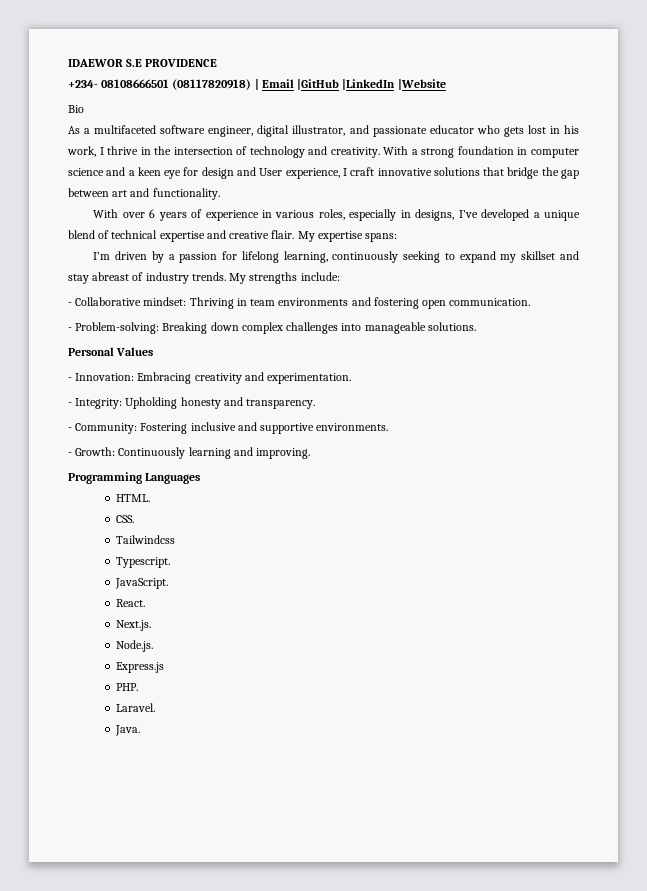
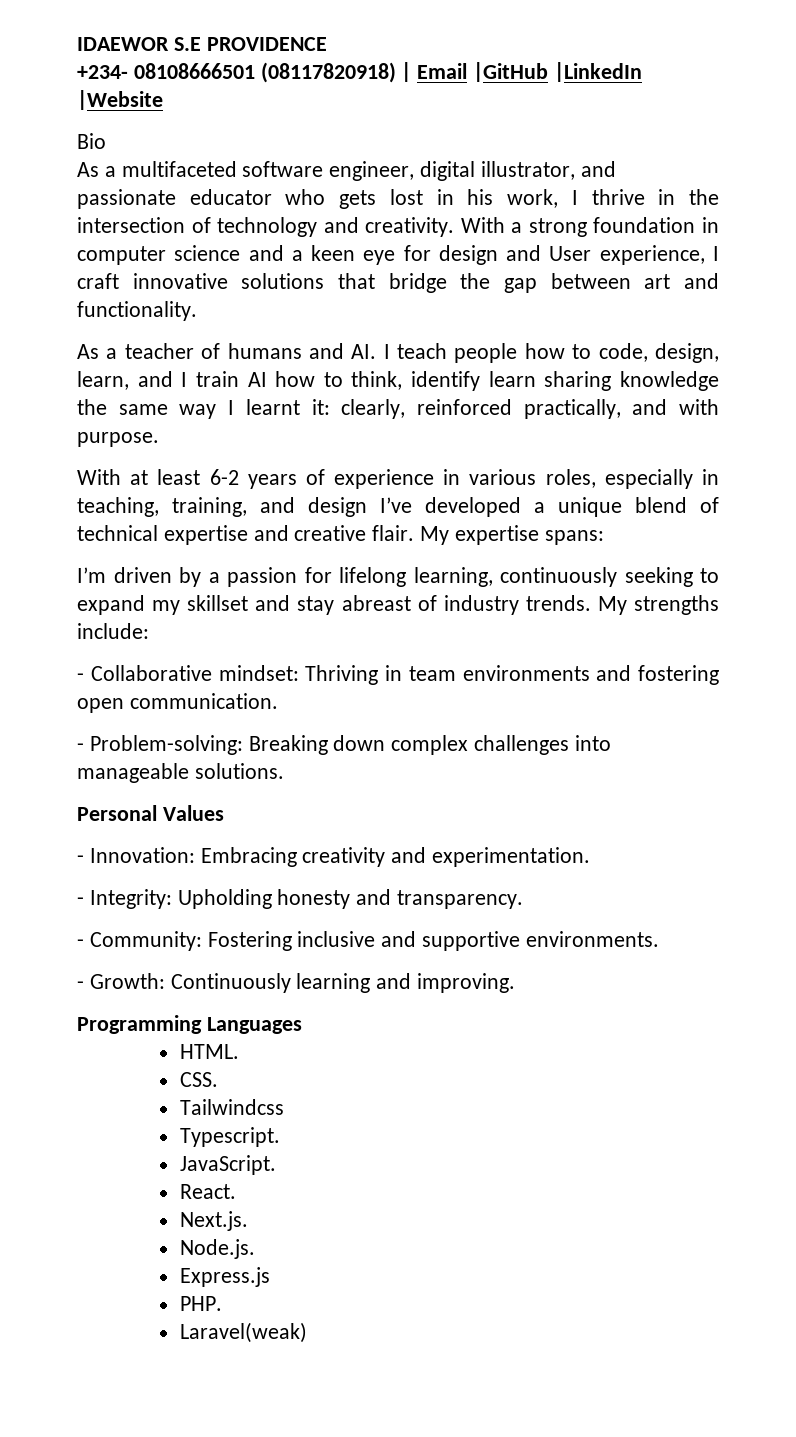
[93,209,156,218] With over 6 -> [77,343,719,363] [77,371,719,391] [77,399,719,419] [77,432,159,447] [77,469,239,485] As a teacher of humans and AI. I teach people how to code, design, learn, and I train AI how to think, identify learn sharing knowledge the same way I learnt it: clearly, reinforced practically, and with purpose. // With at least 6-2
[415,209,455,221] designs, -> [77,497,367,517] teaching, training, and design
[116,703,156,712] [115,725,141,736] Laravel. // Java. -> [179,1322,307,1343] Laravel(weak)

